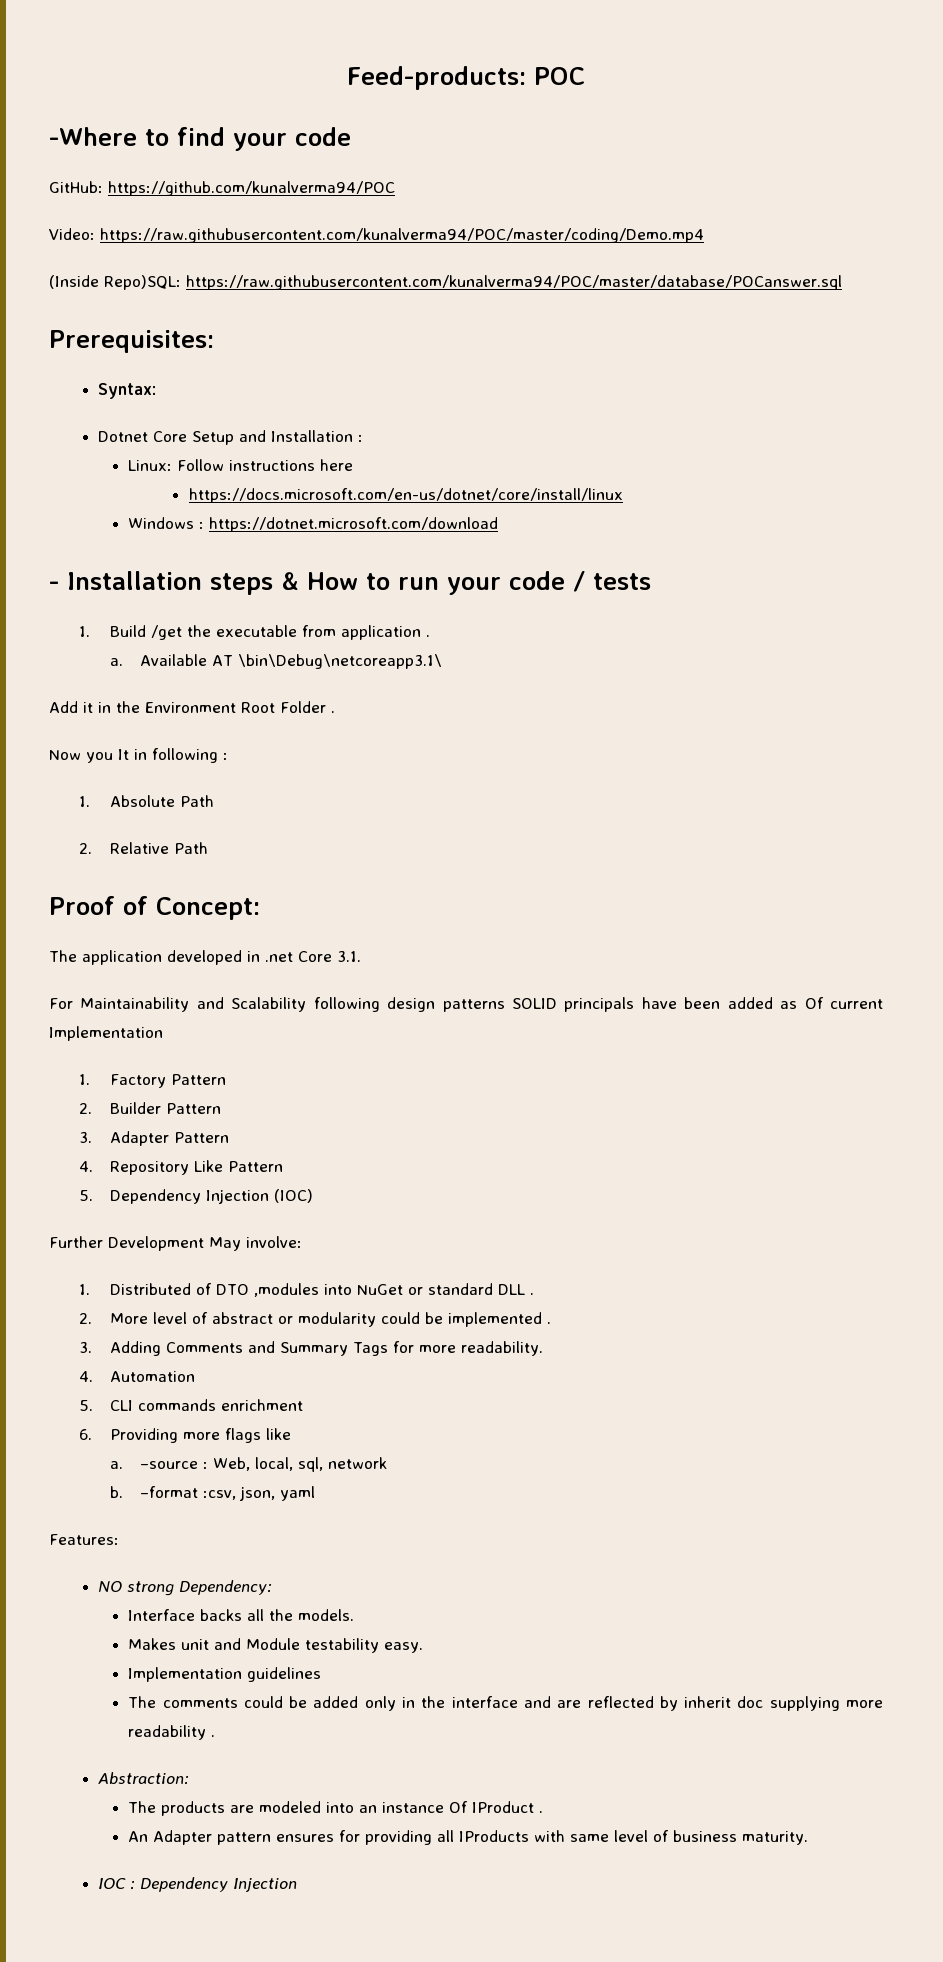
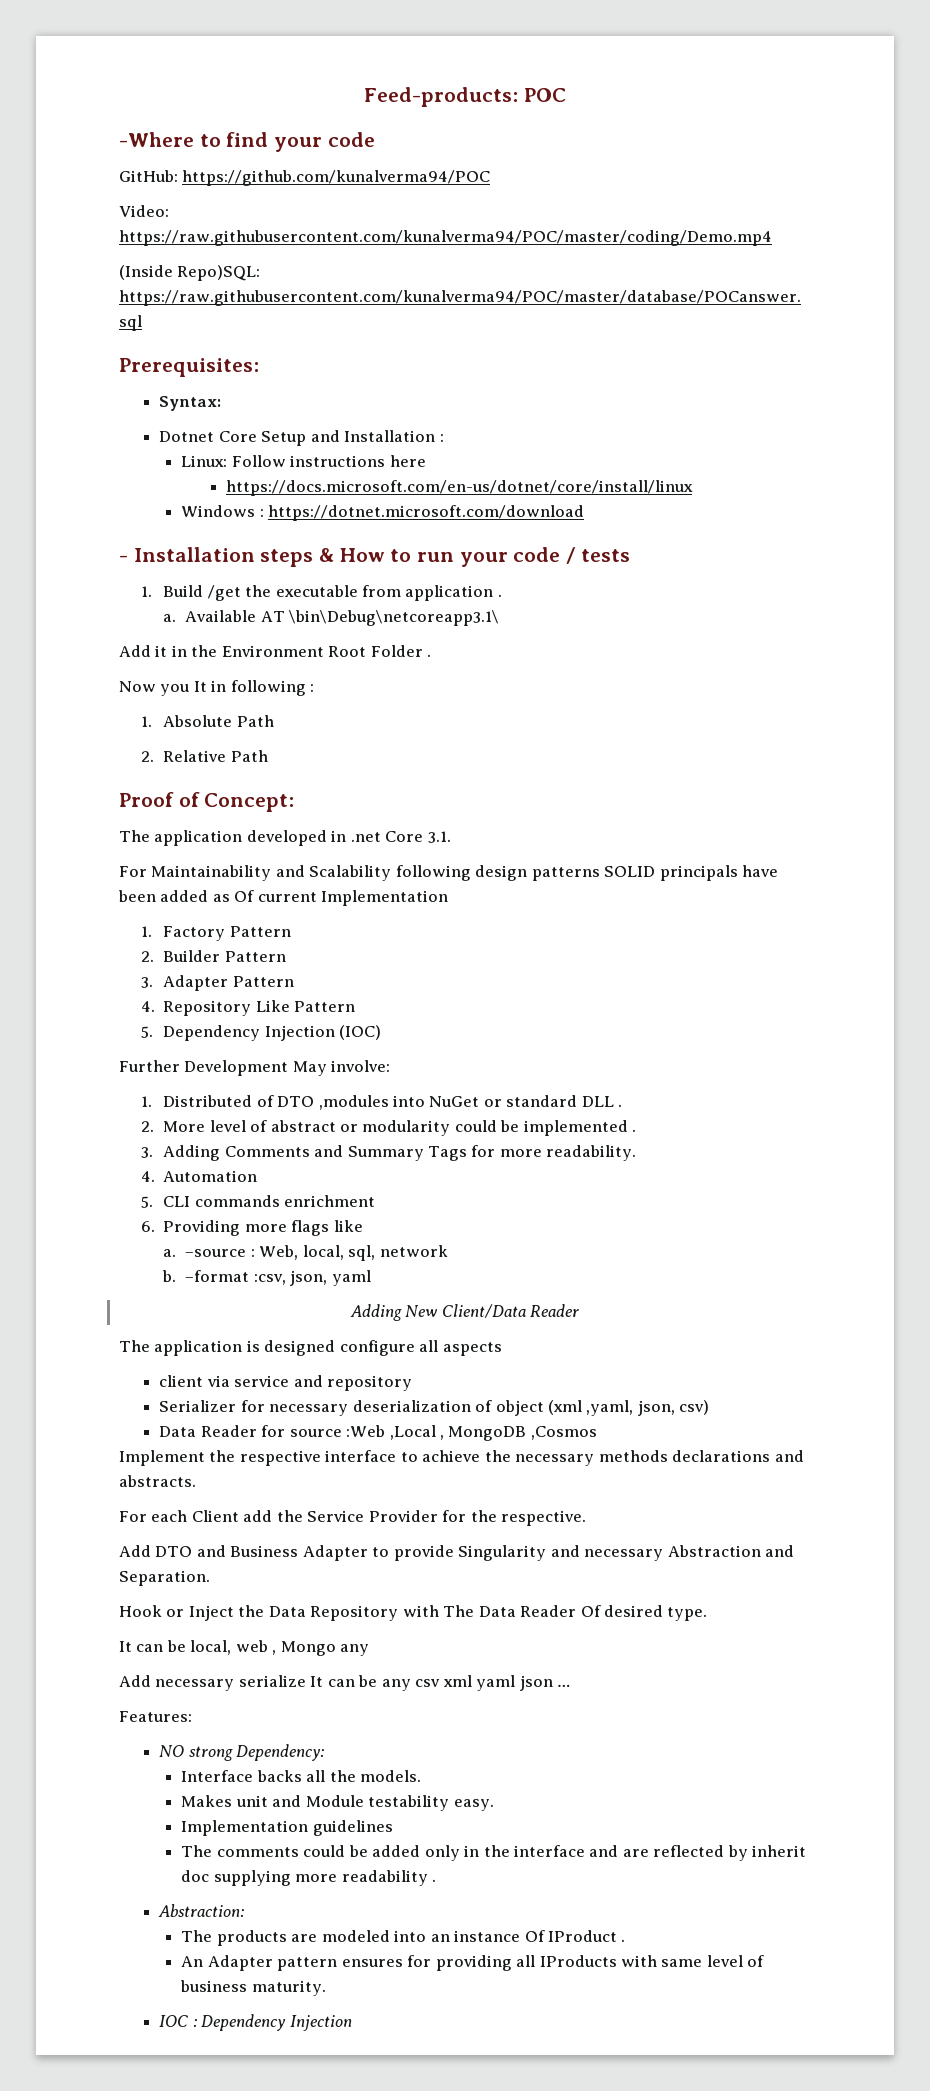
(315, 1493) none -> [349,1304,580,1321] [119,1340,502,1356] [159,1375,413,1391] [159,1400,710,1416] [159,1425,597,1441] [119,1450,804,1466] [119,1475,196,1487] [119,1510,587,1526] [119,1545,795,1561] [119,1570,210,1586] [119,1605,708,1621] [119,1640,370,1656] [119,1675,571,1691] // Adding New Client/Data Reader // The application is designed configure all aspects // client via service and repository // Serializer for necessary deserialization of object (xml ,yaml, json, csv) // Data Reader for source :Web ,Local , MongoDB ,Cosmos // Implement the respective interface to achieve the necessary methods declarations and abstracts. // For each Client add the Service Provider for the respective. // Add DTO and Business Adapter to provide Singularity and necessary Abstraction and Separation. // Hook or Inject the Data Repository with The Data Reader Of desired type. // It can be local, web , Mongo any // Add necessary serialize It can be any csv xml yaml json …

